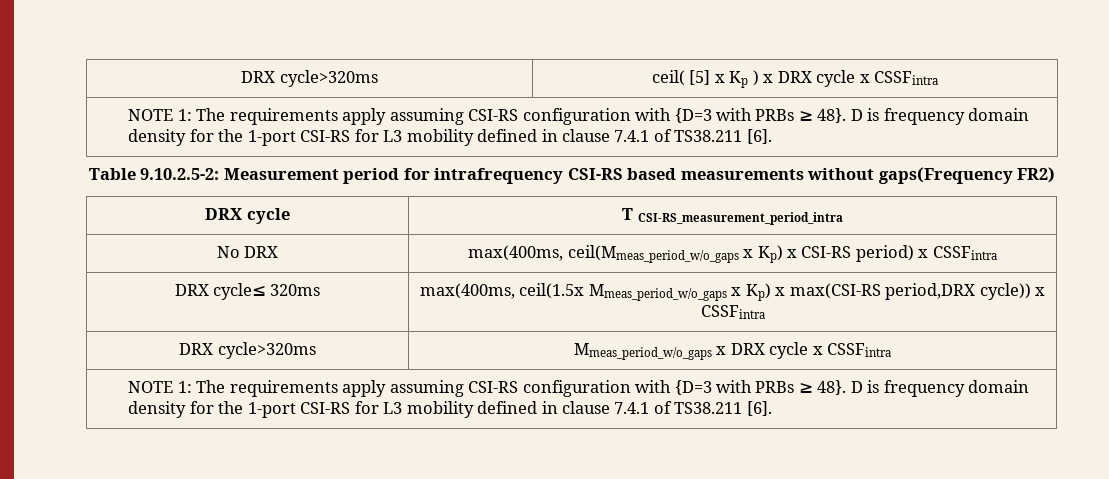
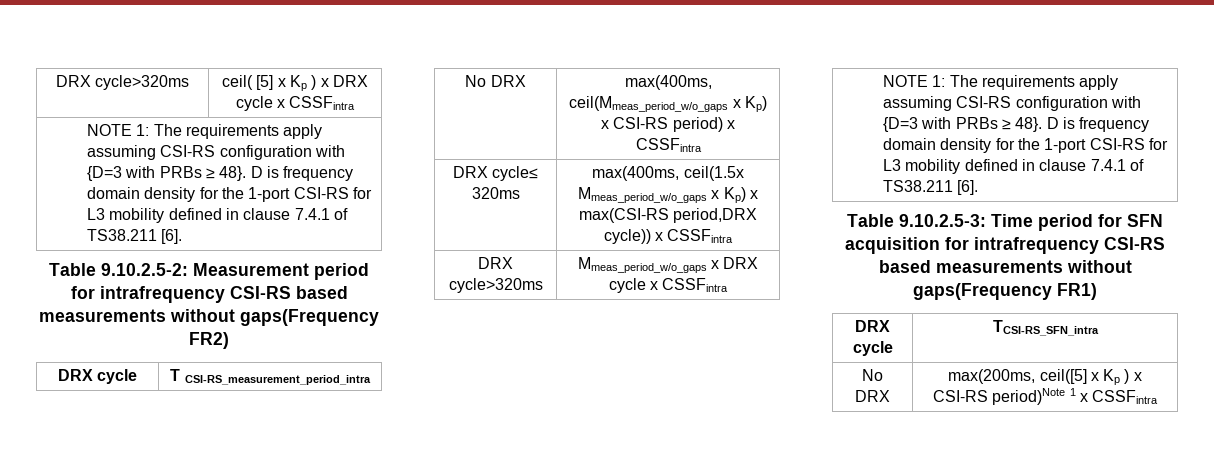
(772, 408) none -> [847,214,1163,231] [845,237,1165,254] [878,260,1132,273] [913,283,1097,300] [855,320,890,332] [852,341,893,356] [992,320,1099,336] [862,369,883,381] [855,390,890,402] [948,369,1142,385] [932,388,1159,405] // Table 9.10.2.5-3: Time period for SFN acquisition for intrafrequency CSI-RS based measurements without gaps(Frequency FR1) // DRX cycle | TCSI-RS_SFN_intra // No DRX | max(200ms, ceil([5] x Kp ) x CSI-RS period)Note 1 x CSSFintra

